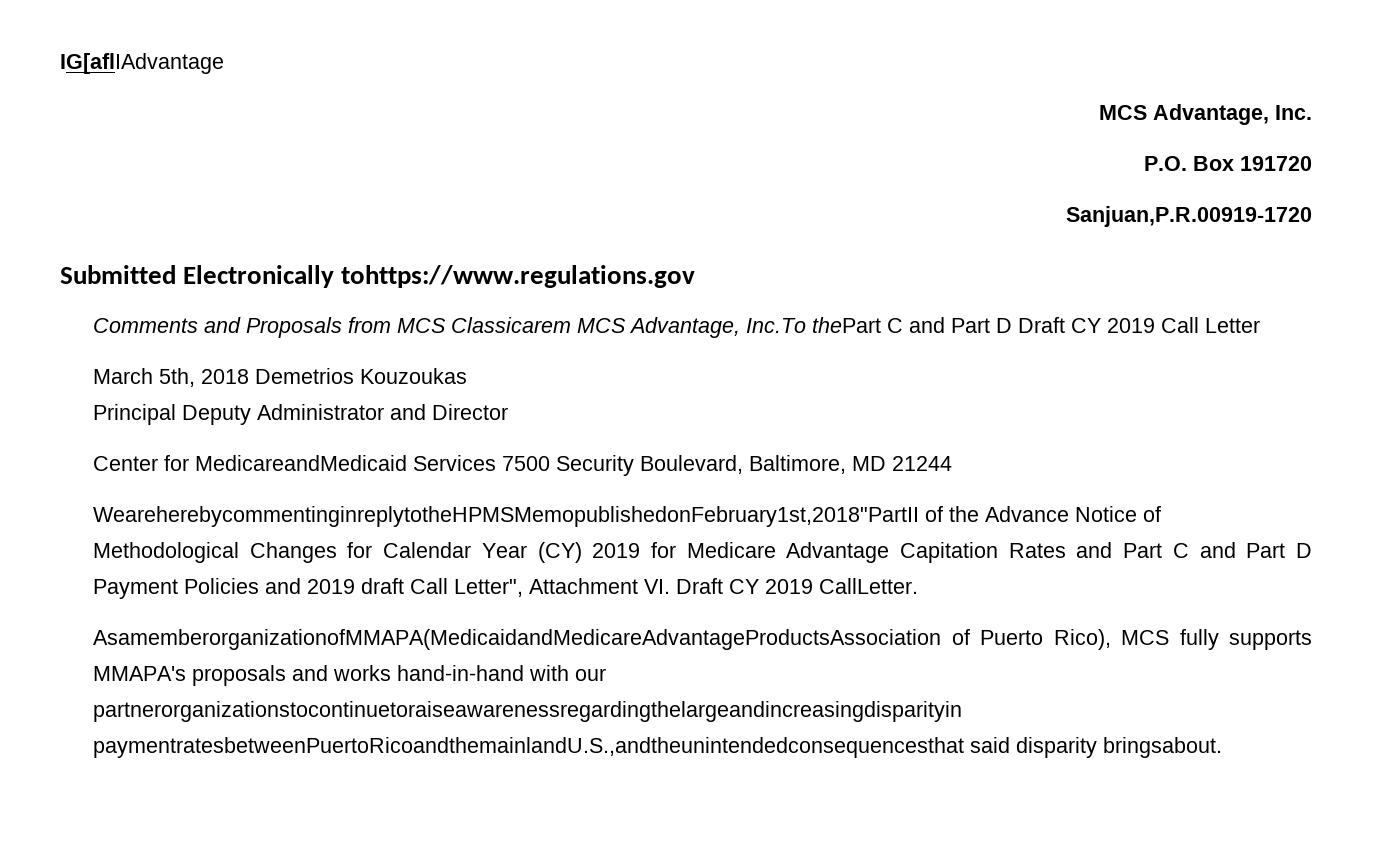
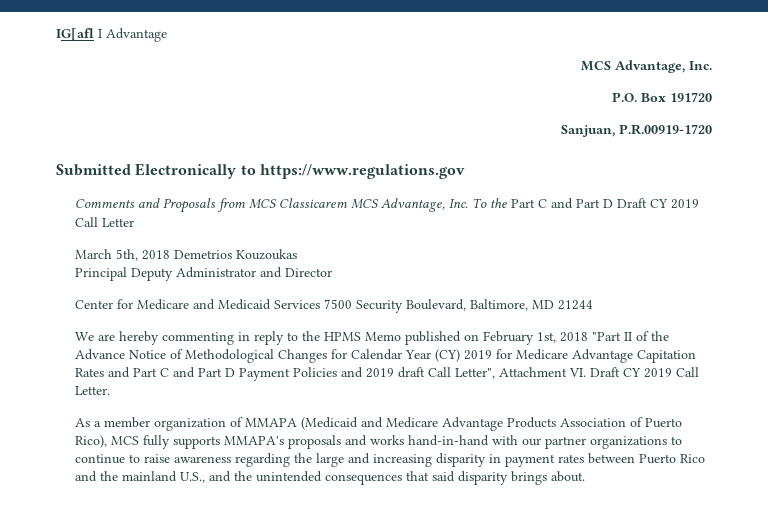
[60,53,224,74] IG[aflIAdvantage -> [56,28,167,42] IG[afl I Advantage
[1066,206,1312,227] Sanjuan,P.R.00919-1720 -> [561,124,712,137] Sanjuan, P.R.00919-1720
[341,265,696,288] tohttps://www.regulations.gov -> [240,164,465,179] to https://www.regulations.gov
[746,317,882,333] Inc.To thePart -> [449,198,536,208] Inc. To the Part
[195,455,408,471] MedicareandMedicaid -> [137,299,272,310] Medicare and Medicaid
[93,506,920,527] WeareherebycommentinginreplytotheHPMSMemopublishedonFebruary1st,2018"PartII -> [75,331,633,345] We are hereby commenting in reply to the HPMS Memo published on February 1st, 2018 "Part II
[819,578,919,594] [93,629,942,650] CallLetter. // AsamemberorganizationofMMAPA(MedicaidandMedicareAdvantageProductsAssociation -> [676,367,700,377] [75,386,111,395] [75,417,627,431] Call Letter. // As a member organization of MMAPA (Medicaid and Medicare Advantage Products Association
[93,701,963,722] [93,737,1223,758] partnerorganizationstocontinuetoraiseawarenessregardingthelargeandincreasingdisparityin paymentratesbetweenPuertoRicoandthemainlandU.S.,andtheunintendedconsequencesthat said disparity bringsabout. -> [545,436,683,449] [75,453,706,467] [75,471,586,485] partner organizations to continue to raise awareness regarding the large and increasing disparity in payment rates between Puerto Rico and the mainland U.S., and the unintended consequences that said disparity brings about.

